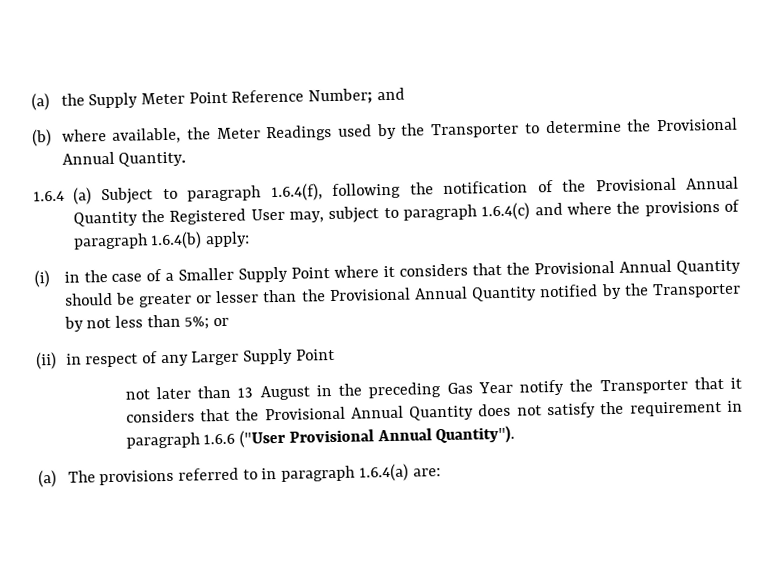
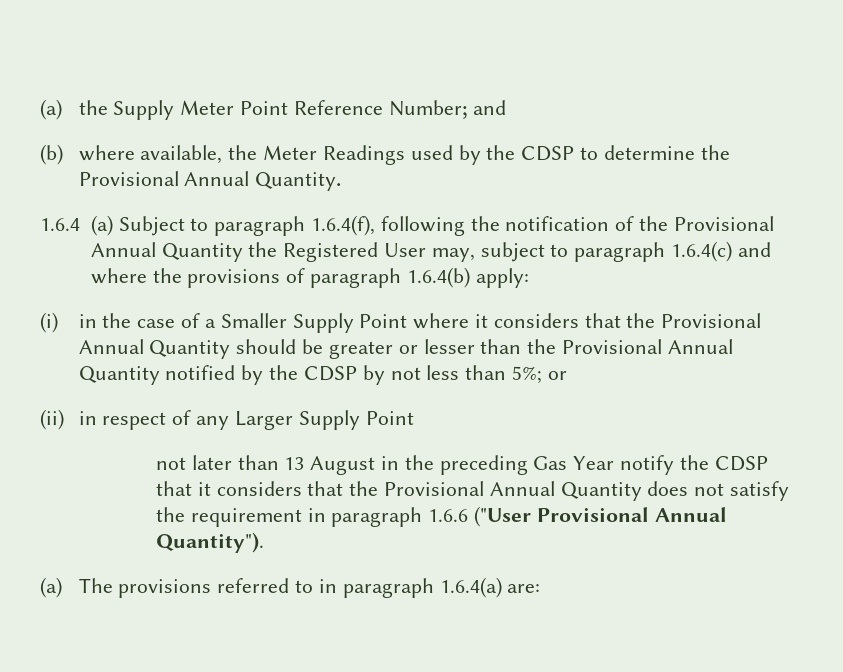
[431,122,520,139] Transporter -> [521,146,575,161] CDSP
[652,282,742,299] Transporter -> [303,366,357,381] CDSP
[599,378,688,395] Transporter -> [714,456,768,471] CDSP

